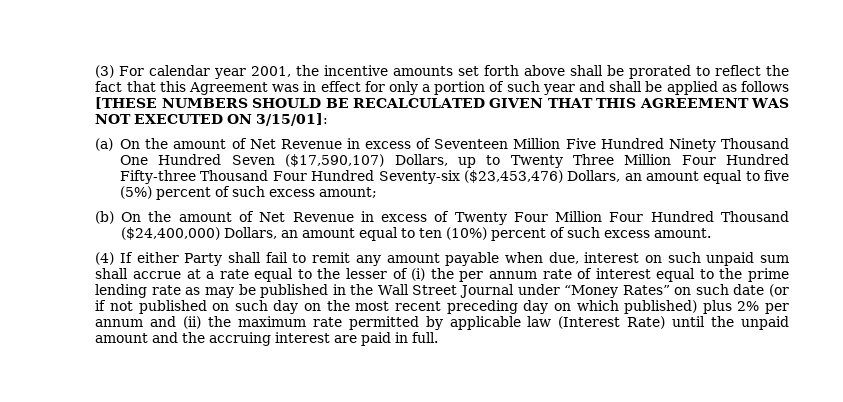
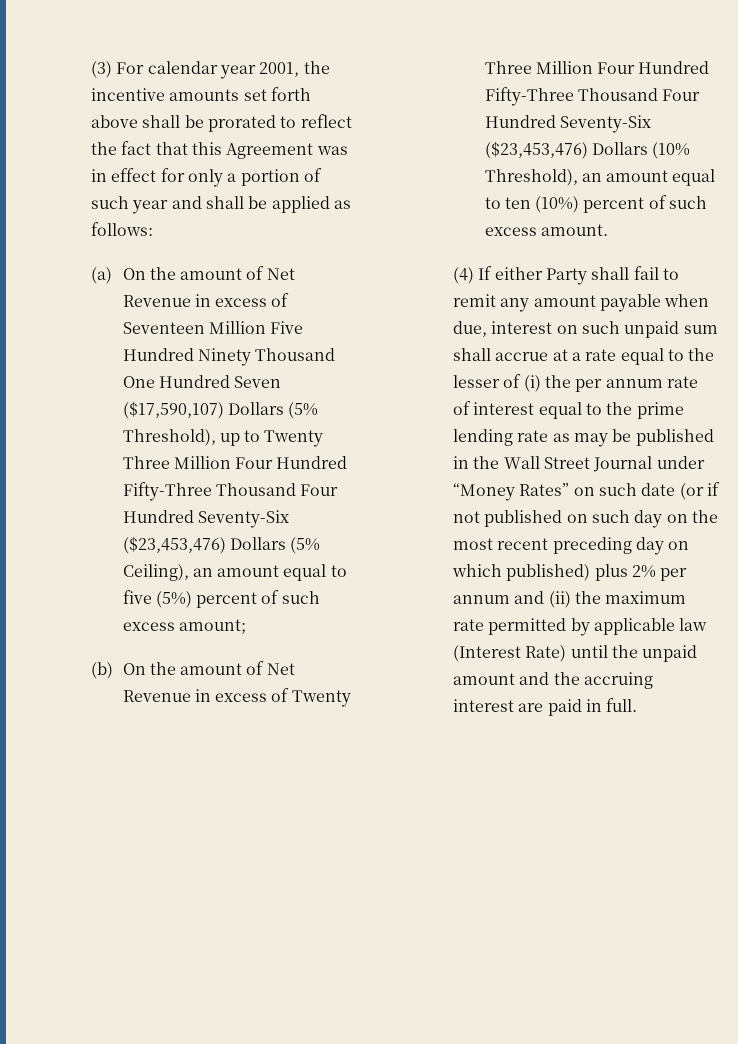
[741,81,790,92] [95,97,789,109] [95,113,329,126] follows [THESE NUMBERS SHOULD BE RECALCULATED GIVEN THAT THIS AGREEMENT WAS NOT EXECUTED ON 3/15/01]: -> [91,222,154,236] follows:
[394,154,448,166] Dollars, -> [227,402,319,419] [122,429,216,446] Dollars (5% Threshold),
[120,170,621,184] Fifty-three Thousand Four Hundred Seventy-six ($23,453,476) Dollars, -> [122,482,339,501] [122,510,289,528] [122,536,321,554] [122,564,189,581] Fifty-Three Thousand Four Hundred Seventy-Six ($23,453,476) Dollars (5% Ceiling),
[513,211,789,222] [121,227,278,240] Four Million Four Hundred Thousand ($24,400,000) Dollars, -> [484,61,710,74] [484,87,701,106] [484,115,651,133] [484,141,691,159] [484,169,578,186] Three Million Four Hundred Fifty-Three Thousand Four Hundred Seventy-Six ($23,453,476) Dollars (10% Threshold),

